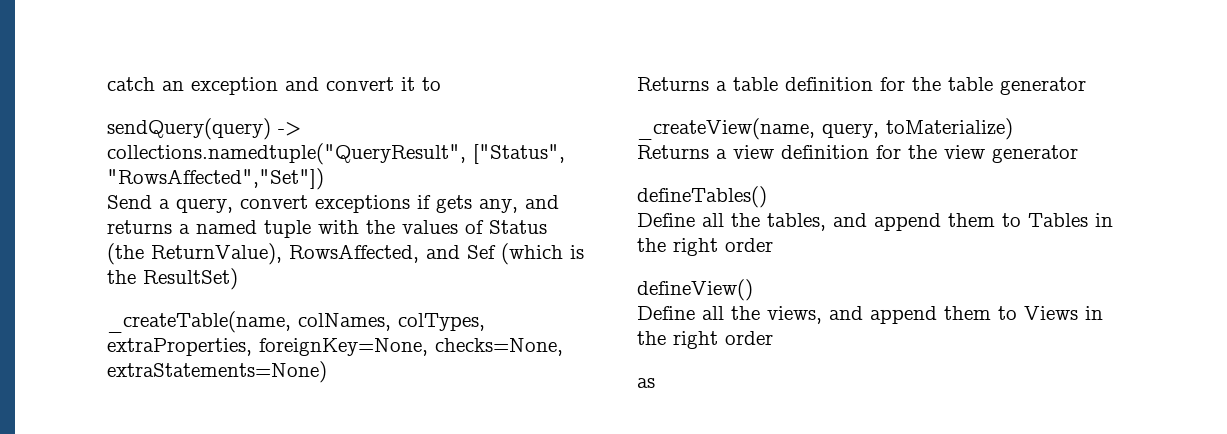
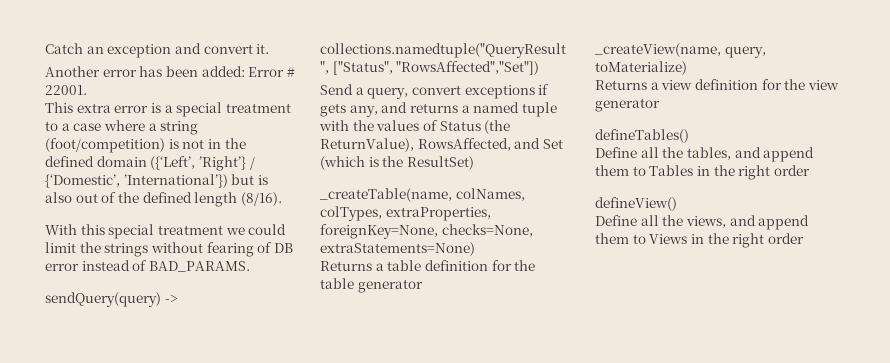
[107,77,155,91] catch -> [45,43,83,54] Catch
[401,77,441,91] it to -> [256,44,270,54] [45,66,295,77] [45,85,87,95] [45,102,291,117] [45,120,199,135] [45,138,246,153] [45,156,255,171] [45,174,268,188] [45,192,282,207] [45,224,287,239] [45,242,293,257] [45,260,250,272] it. // Another error has been added: Error # 22001. // This extra error is a special treatment to a case where a string (foot/competition) is not in the defined domain ({‘Left’, ’Right’} / {‘Domestic’, ’International’}) but is also out of the defined length (8/16). // With this special treatment we could limit the strings without fearing of DB error instead of BAD_PARAMS.
[467,245,496,259] Sef -> [542,139,563,149] Set
[637,378,655,388] // as -> (804, 238) none

